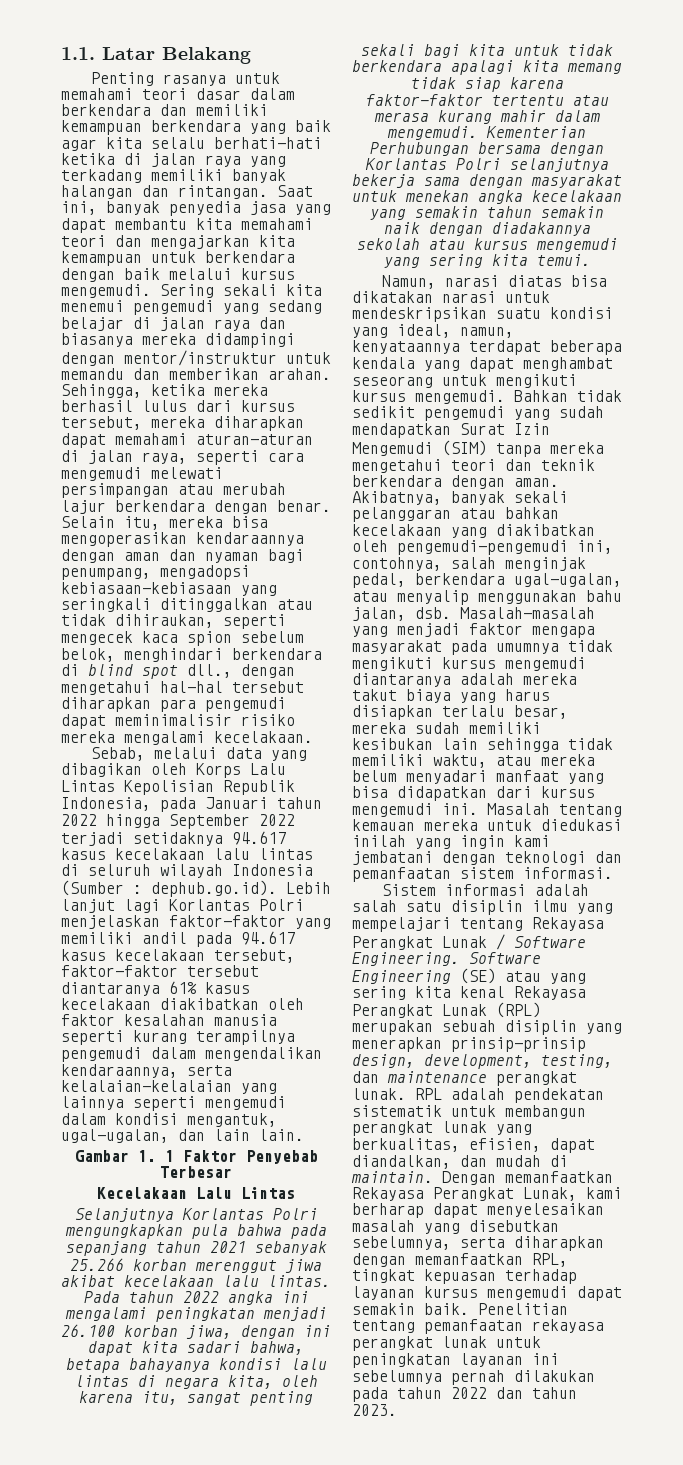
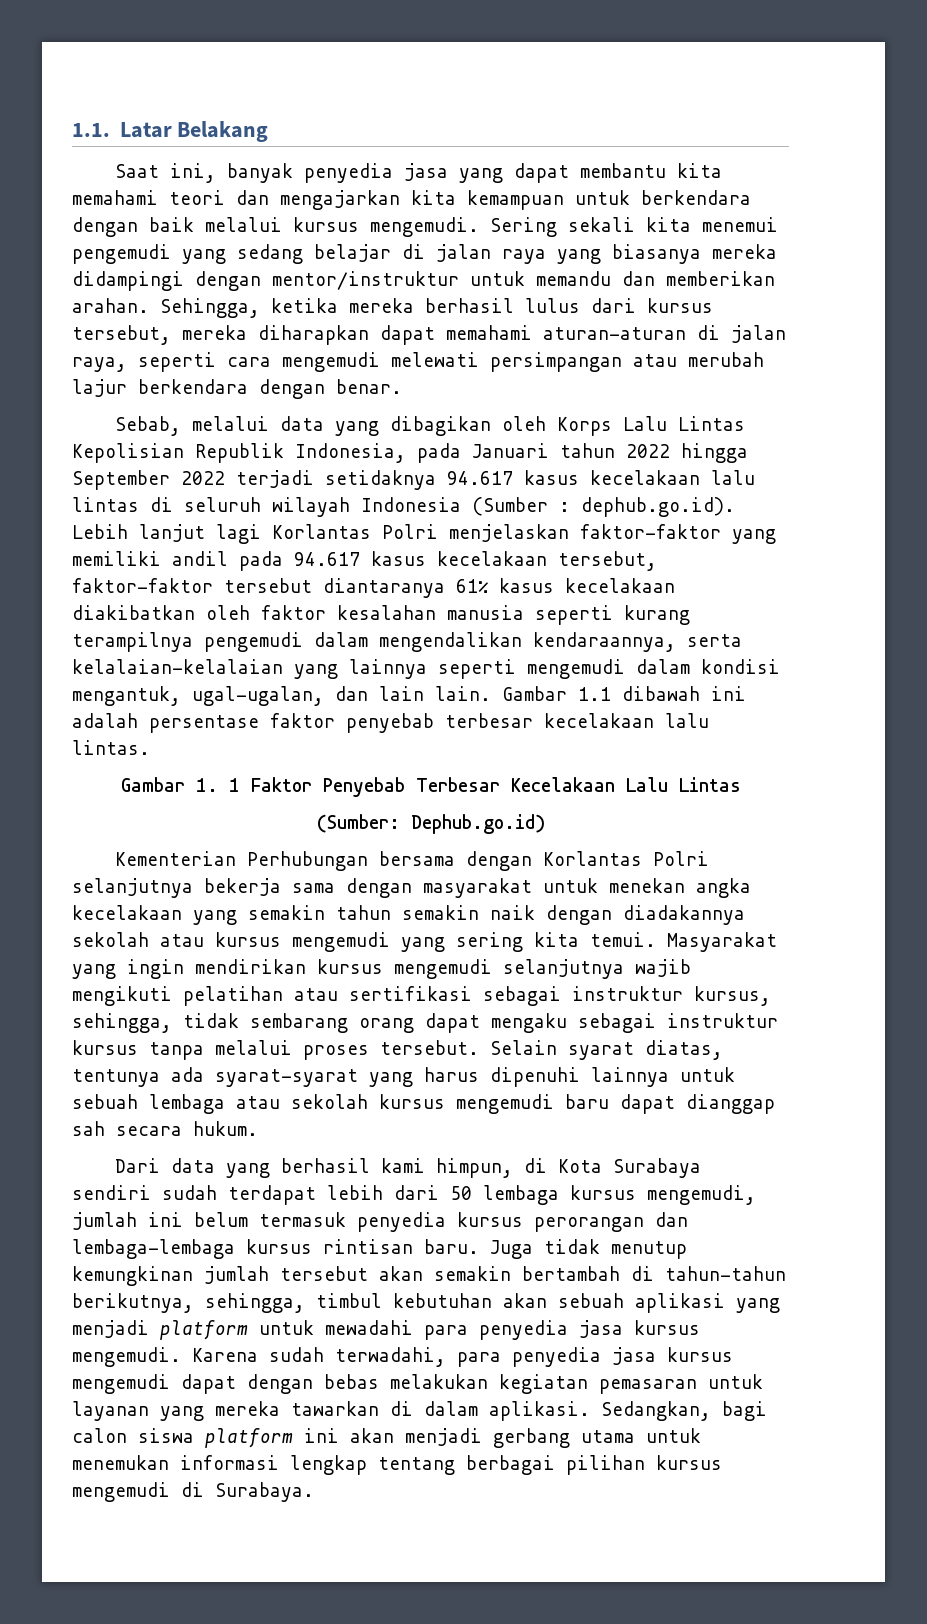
[90,72,280,86] [61,88,295,100] [61,104,268,116] [61,120,331,135] [61,137,322,151] [61,153,286,167] [61,169,286,183] [61,185,268,199] Penting rasanya untuk memahami teori dasar dalam berkendara dan memiliki kemampuan berkendara yang baik agar kita selalu berhati-hati ketika di jalan raya yang terkadang memiliki banyak halangan dan rintangan. -> (269, 131) none
[259,317,286,329] dan -> [557,249,601,264] yang
[61,516,268,530] [61,532,304,547] [61,549,304,563] [61,565,250,580] [61,582,277,596] [61,598,313,612] [61,614,286,629] [61,631,304,646] [61,648,322,662] [61,664,295,679] [61,681,304,695] [61,697,286,712] [61,714,295,729] [61,731,313,745] Selain itu, mereka bisa mengoperasikan kendaraannya dengan aman dan nyaman bagi penumpang, mengadopsi kebiasaan-kebiasaan yang seringkali ditinggalkan atau tidak dihiraukan, seperti mengecek kaca spion sebelum belok, menghindari berkendara di blind spot dll., dengan mengetahui hal-hal tersebut diharapkan para pengemudi dapat meminimalisir risiko mereka mengalami kecelakaan. -> (402, 386) none
(304, 1135) none -> [502,686,746,701] [72,713,709,733] [72,740,150,755] Gambar 1.1 dibawah ini adalah persentase faktor penyebab terbesar kecelakaan lalu lintas.
(232, 1172) // -> (500, 784) none
[74,1208,318,1222] [64,1224,327,1239] [65,1241,327,1256] [70,1258,322,1273] [61,1275,331,1287] [83,1291,309,1305] [64,1307,327,1322] [61,1324,331,1339] [88,1341,304,1356] [65,1358,327,1373] [74,1375,318,1389] [79,1391,313,1406] [361,44,613,58] [352,60,622,75] [410,77,564,92] [365,94,609,106] [373,110,600,124] [387,126,478,140] Selanjutnya Korlantas Polri mengungkapkan pula bahwa pada sepanjang tahun 2021 sebanyak 25.266 korban merenggut jiwa akibat kecelakaan lalu lintas. Pada tahun 2022 angka ini mengalami peningkatan menjadi 26.100 korban jiwa, dengan ini dapat kita sadari bahwa, betapa bahayanya kondisi lalu lintas di negara kita, oleh karena itu, sangat penting sekali bagi kita untuk tidak berkendara apalagi kita memang tidak siap karena faktor-faktor tertentu atau merasa kurang mahir dalam mengemudi. -> [316,814,545,834] (Sumber: Dephub.go.id) //
[381,275,607,289] [352,291,550,303] [352,307,613,322] [352,324,514,338] [352,340,622,355] [352,357,613,372] [352,374,577,388] [352,390,622,404] [352,406,604,421] [352,423,550,438] [352,440,604,457] [352,459,595,473] [352,475,559,489] [352,491,568,505] [352,507,559,522] [352,524,595,538] [352,540,613,555] [352,557,586,571] [352,573,622,588] [352,590,622,605] [352,607,595,621] [352,623,595,638] [352,640,613,655] [352,657,586,671] [352,673,577,687] [352,689,550,703] [352,705,568,720] [352,722,541,734] [352,738,613,752] [352,754,595,768] [352,770,604,784] [352,786,595,801] [352,803,622,817] [352,819,622,831] [352,835,550,849] [352,851,622,865] [352,867,613,882] [381,884,589,896] [352,900,613,915] [352,917,604,932] [352,934,586,950] [352,952,541,966] [352,968,586,984] [352,986,586,1000] [352,1002,541,1018] [352,1020,622,1035] [352,1037,586,1052] [352,1054,613,1069] [352,1071,577,1086] [352,1088,604,1103] [352,1105,586,1119] [352,1121,532,1136] [352,1138,595,1153] [352,1155,568,1169] [351,1171,613,1185] [352,1187,622,1201] [352,1203,604,1218] [352,1220,559,1234] [352,1236,604,1251] [352,1253,568,1267] [352,1269,577,1284] [352,1286,622,1301] [352,1303,568,1315] [352,1319,604,1334] [352,1336,541,1351] [352,1353,559,1368] [352,1370,595,1385] [352,1387,577,1402] [352,1404,397,1416] // Namun, narasi diatas bisa dikatakan narasi untuk mendeskripsikan suatu kondisi yang ideal, namun, kenyataannya terdapat beberapa kendala yang dapat menghambat seseorang untuk mengikuti kursus mengemudi. Bahkan tidak sedikit pengemudi yang sudah mendapatkan Surat Izin Mengemudi (SIM) tanpa mereka mengetahui teori dan teknik berkendara dengan aman. Akibatnya, banyak sekali pelanggaran atau bahkan kecelakaan yang diakibatkan oleh pengemudi-pengemudi ini, contohnya, salah menginjak pedal, berkendara ugal-ugalan, atau menyalip menggunakan bahu jalan, dsb. Masalah-masalah yang menjadi faktor mengapa masyarakat pada umumnya tidak mengikuti kursus mengemudi diantaranya adalah mereka takut biaya yang harus disiapkan terlalu besar, mereka sudah memiliki kesibukan lain sehingga tidak memiliki waktu, atau mereka belum menyadari manfaat yang bisa didapatkan dari kursus mengemudi ini. Masalah tentang kemauan mereka untuk diedukasi inilah yang ingin kami jembatani dengan teknologi dan pemanfaatan sistem informasi. // Sistem informasi adalah salah satu disiplin ilmu yang mempelajari tentang Rekayasa Perangkat Lunak / Software Engineering. Software Engineering (SE) atau yang sering kita kenal Rekayasa Perangkat Lunak (RPL) merupakan sebuah disiplin yang menerapkan prinsip-prinsip design, development, testing, dan maintenance perangkat lunak. RPL adalah pendekatan sistematik untuk membangun perangkat lunak yang berkualitas, efisien, dapat diandalkan, dan mudah di maintain. Dengan memanfaatkan Rekayasa Perangkat Lunak, kami berharap dapat menyelesaikan masalah yang disebutkan sebelumnya, serta diharapkan dengan memanfaatkan RPL, tingkat kepuasan terhadap layanan kursus mengemudi dapat semakin baik. Penelitian tentang pemanfaatan rekayasa perangkat lunak untuk peningkatan layanan ini sebelumnya pernah dilakukan pada tahun 2022 dan tahun 2023. -> [667,932,777,952] [72,959,691,979] [72,986,771,1006] [72,1013,778,1033] [72,1040,723,1060] [72,1067,735,1087] [72,1094,775,1114] [72,1121,258,1136] [115,1158,702,1178] [72,1185,756,1205] [72,1212,688,1232] [72,1239,687,1259] [72,1266,786,1286] [72,1293,780,1313] [72,1320,700,1340] [72,1347,733,1367] [72,1374,763,1394] [72,1401,767,1421] [72,1428,701,1448] [72,1455,722,1475] [72,1482,314,1502] Masyarakat yang ingin mendirikan kursus mengemudi selanjutnya wajib mengikuti pelatihan atau sertifikasi sebagai instruktur kursus, sehingga, tidak sembarang orang dapat mengaku sebagai instruktur kursus tanpa melalui proses tersebut. Selain syarat diatas, tentunya ada syarat-syarat yang harus dipenuhi lainnya untuk sebuah lembaga atau sekolah kursus mengemudi baru dapat dianggap sah secara hukum. // Dari data yang berhasil kami himpun, di Kota Surabaya sendiri sudah terdapat lebih dari 50 lembaga kursus mengemudi, jumlah ini belum termasuk penyedia kursus perorangan dan lembaga-lembaga kursus rintisan baru. Juga tidak menutup kemungkinan jumlah tersebut akan semakin bertambah di tahun-tahun berikutnya, sehingga, timbul kebutuhan akan sebuah aplikasi yang menjadi platform untuk mewadahi para penyedia jasa kursus mengemudi. Karena sudah terwadahi, para penyedia jasa kursus mengemudi dapat dengan bebas melakukan kegiatan pemasaran untuk layanan yang mereka tawarkan di dalam aplikasi. Sedangkan, bagi calon siswa platform ini akan menjadi gerbang utama untuk menemukan informasi lengkap tentang berbagai pilihan kursus mengemudi di Surabaya.

